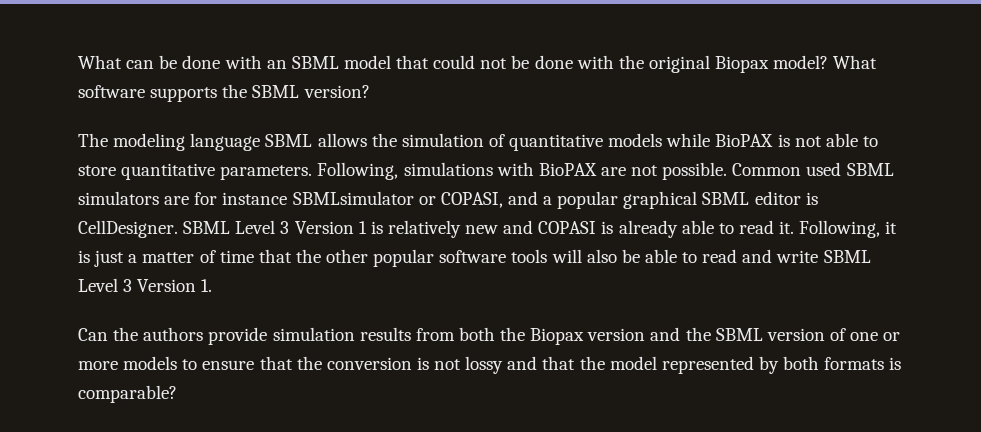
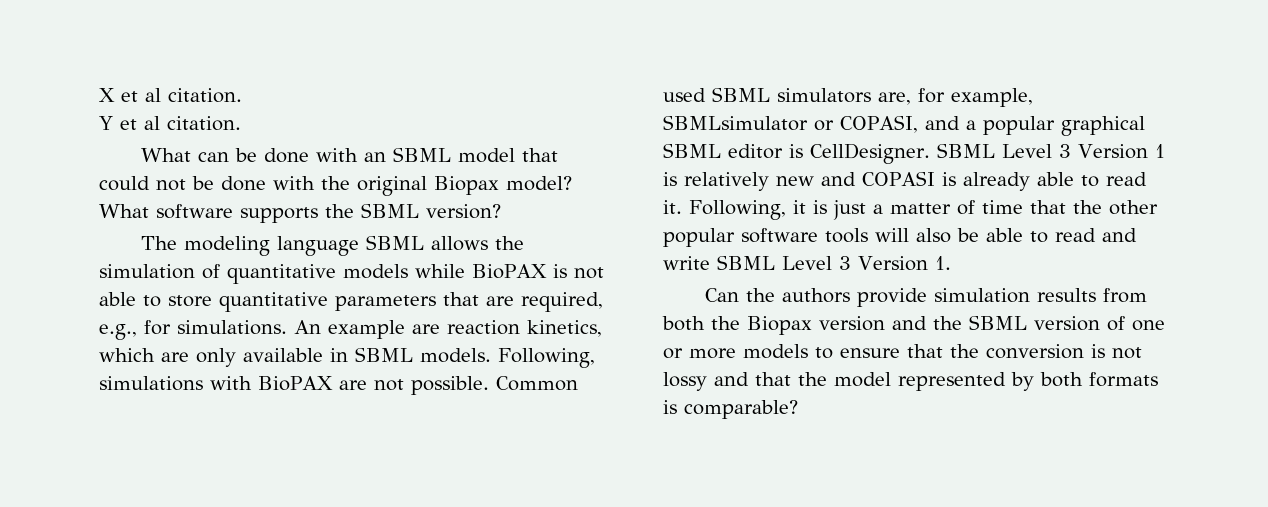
(78, 62) none -> [99,88,242,103] [99,116,241,131] X et al citation. // Y et al citation. //
[220,165,313,180] parameters. -> [335,292,603,312] [99,320,602,340] [99,347,491,367] parameters that are required, e.g., for simulations. An example are reaction kinetics, which are only available in SBML models.
[164,192,288,205] are for instance -> [878,88,1033,107] are, for example,

